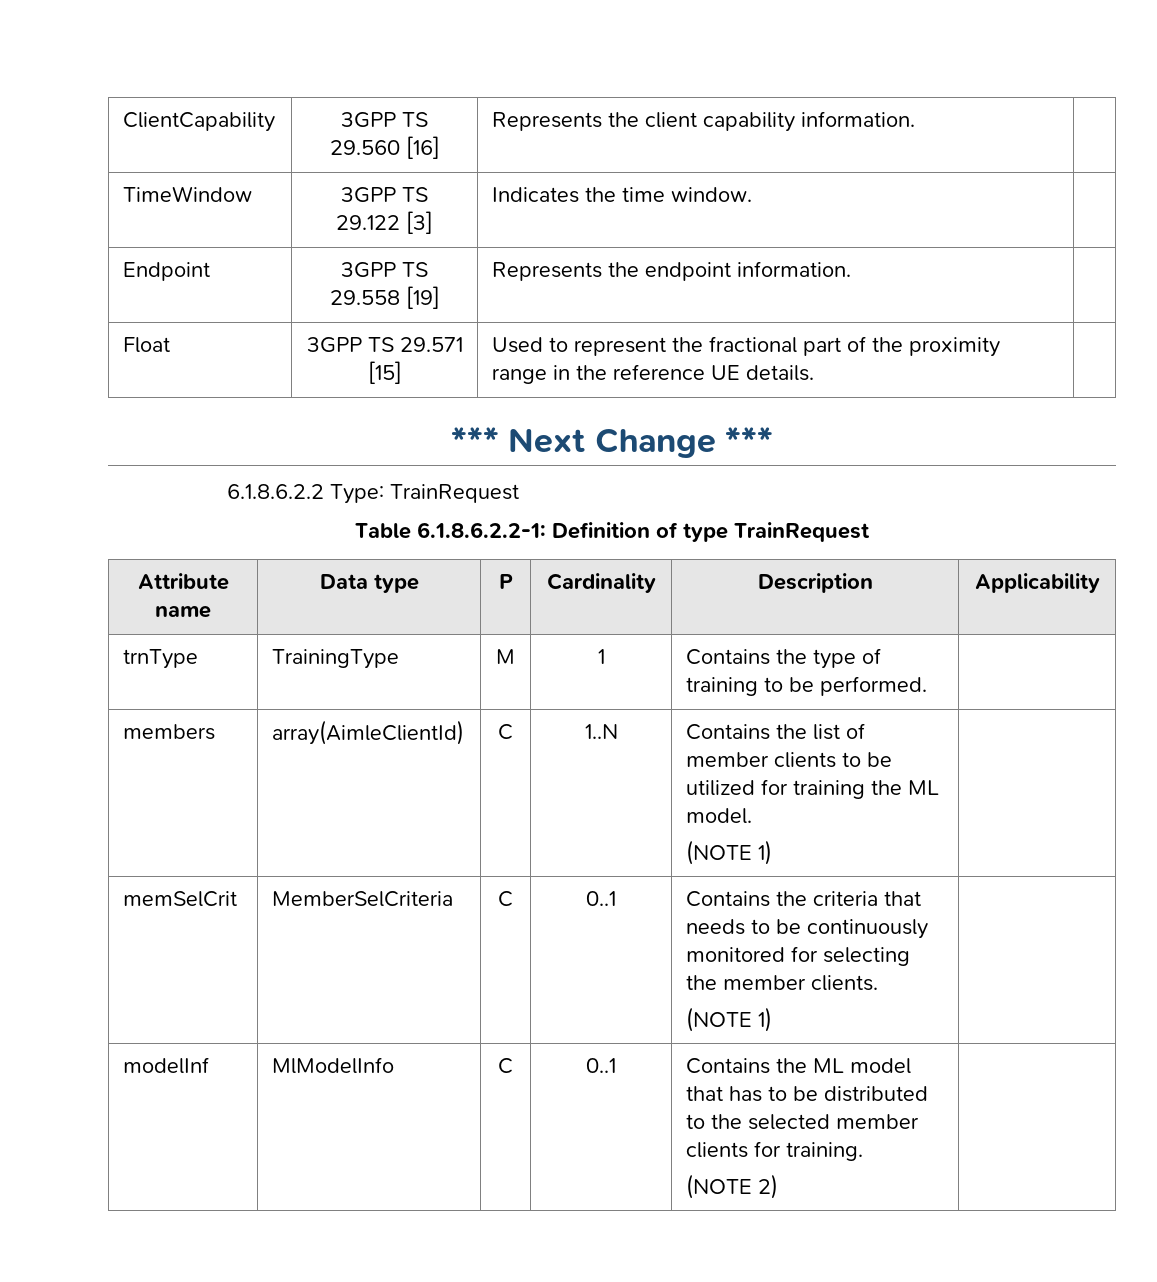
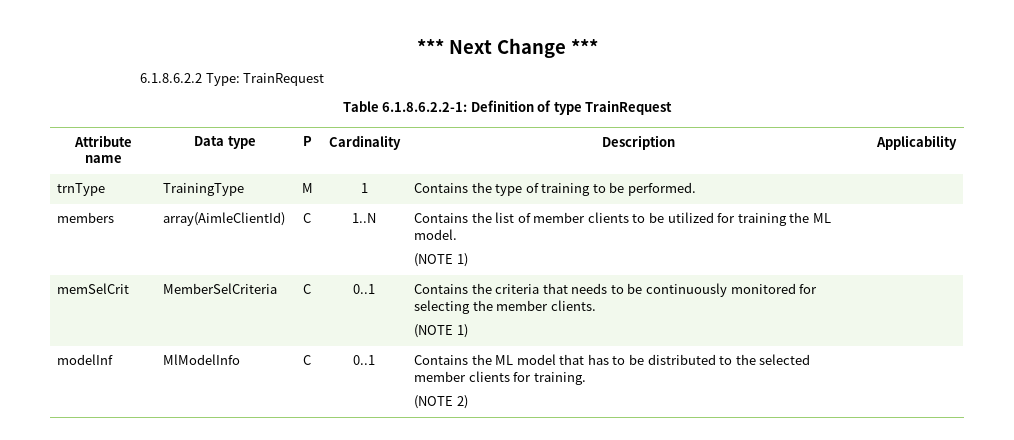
[123,112,276,132] [341,112,428,128] [329,136,440,159] [492,111,916,132] [123,186,253,202] [341,187,428,203] [336,211,433,234] [492,187,753,203] [123,262,211,281] [341,262,428,278] [329,286,440,309] [492,261,852,281] [123,337,171,353] [306,337,463,353] [367,361,402,384] [492,336,1001,357] [492,364,815,384] ClientCapability | 3GPP TS 29.560 [16] | Represents the client capability information. | // TimeWindow | 3GPP TS 29.122 [3] | Indicates the time window. | // Endpoint | 3GPP TS 29.558 [19] | Represents the endpoint information. | // Float | 3GPP TS 29.571 [15] | Used to represent the fractional part of the proximity range in the reference UE details. | // -> (416, 46) none

